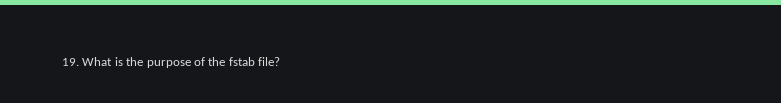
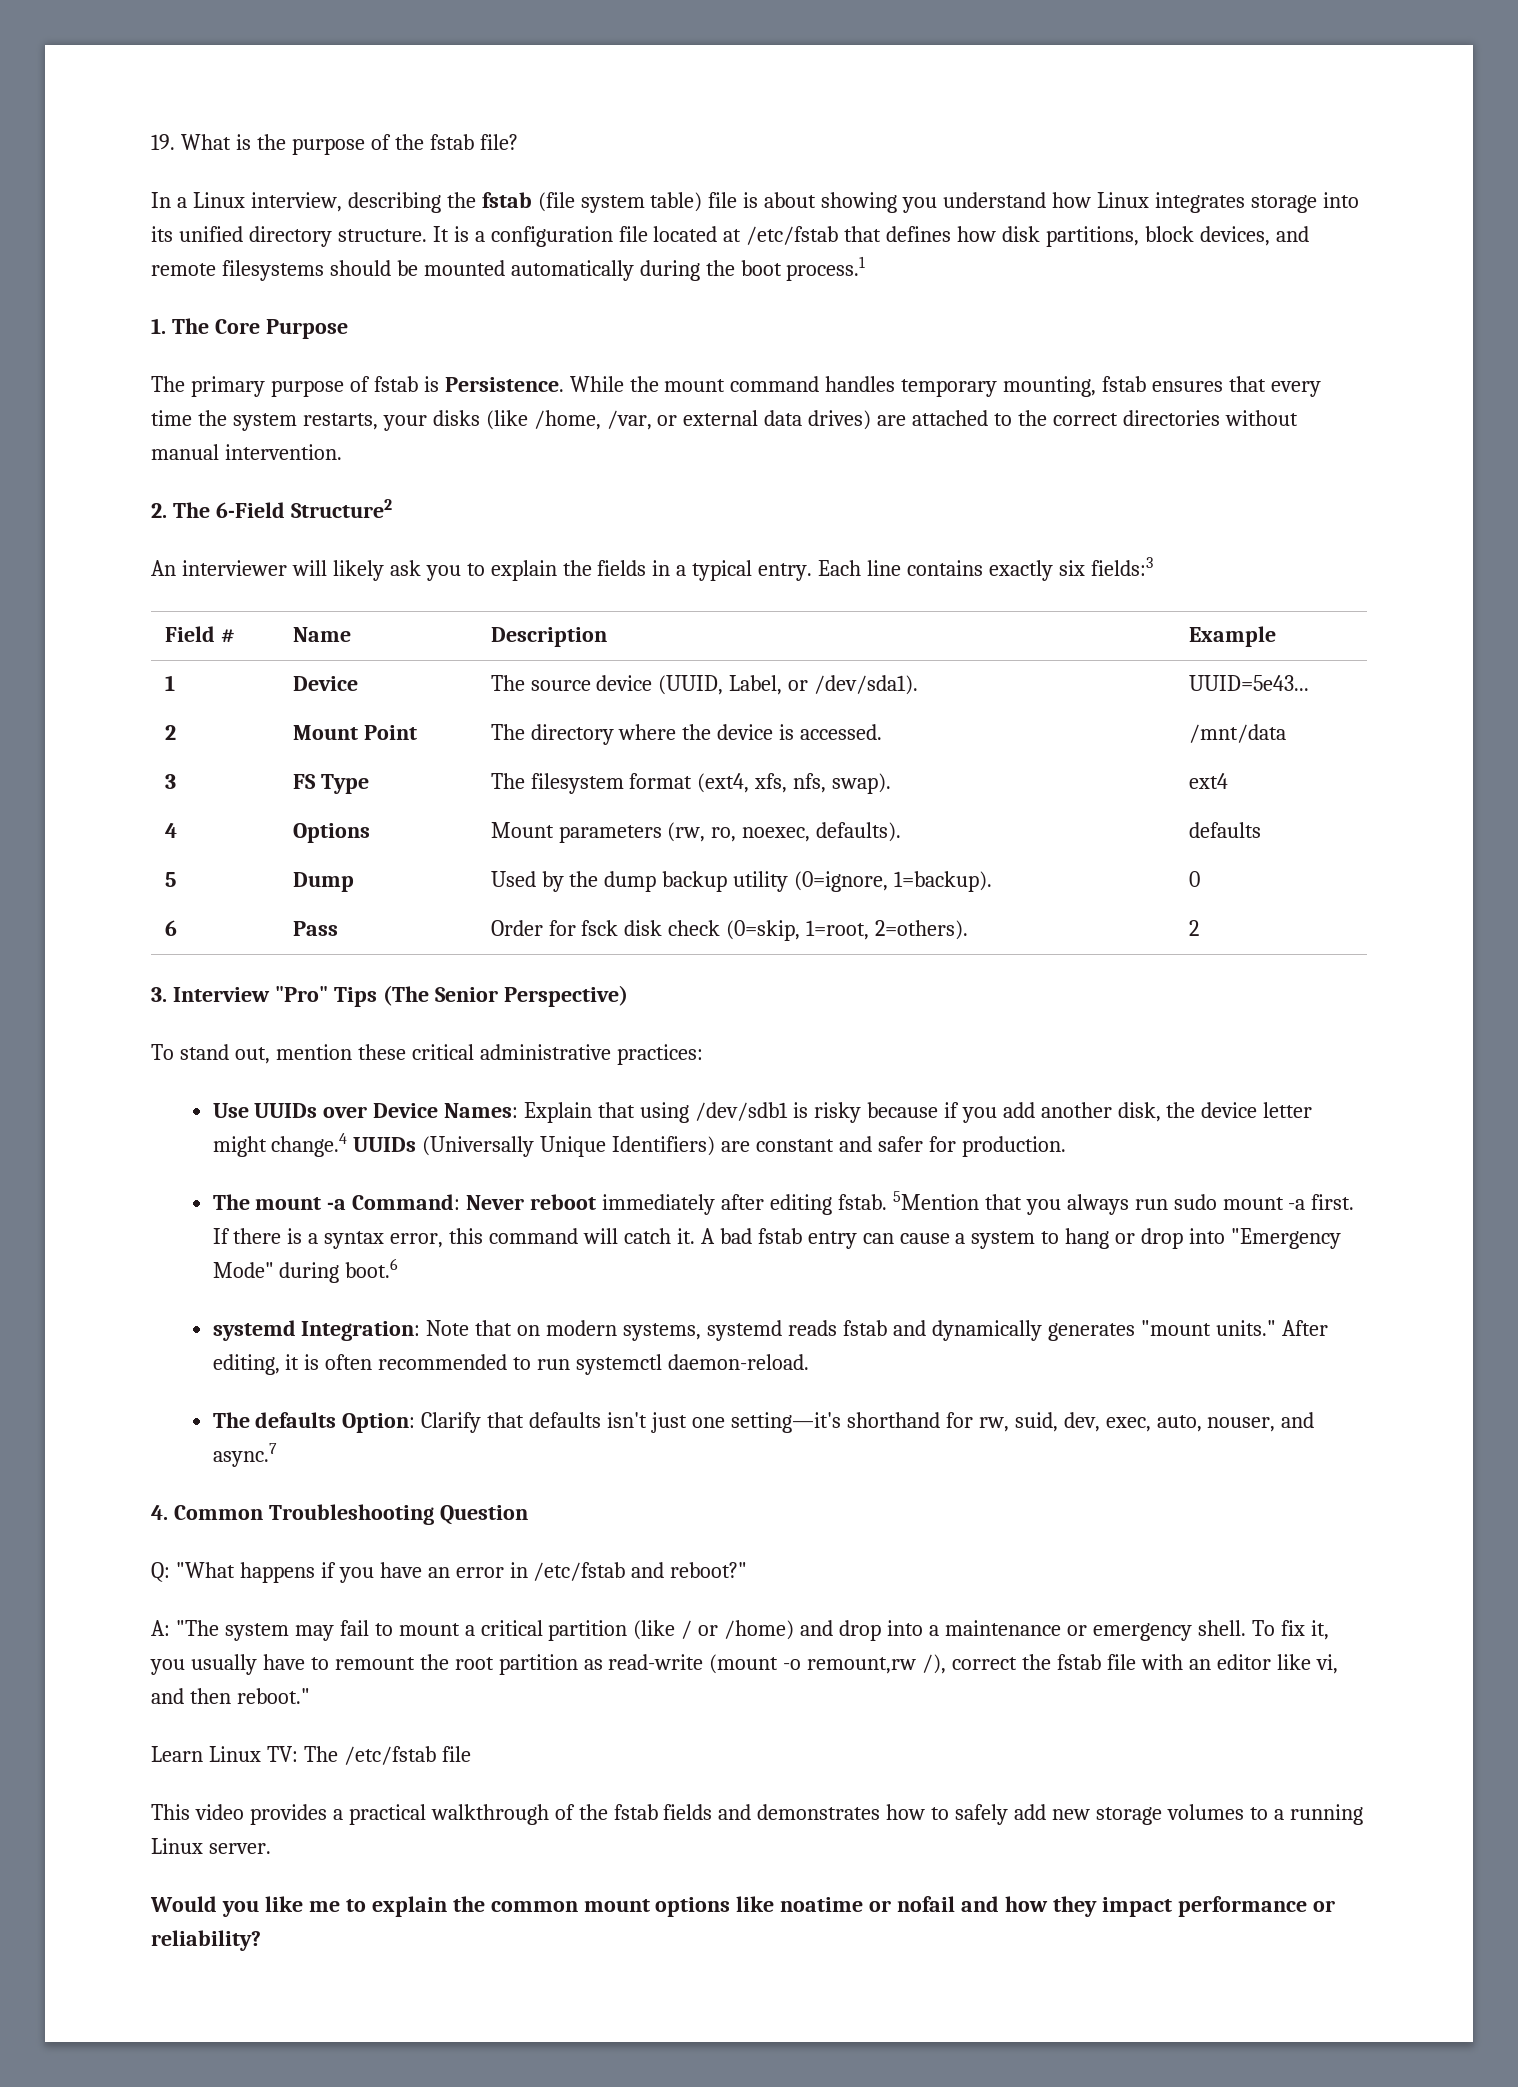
(280, 61) none -> [151,192,1359,213] [151,226,1309,247] [151,256,866,281] [151,318,348,339] [151,376,1321,397] [151,410,1298,431] [151,444,342,460] [151,499,392,518] [151,557,1153,581] [164,626,235,643] [292,627,351,642] [490,627,607,647] [1188,626,1276,647] [164,675,175,691] [292,676,358,691] [490,675,919,695] [1188,675,1309,691] [164,725,176,740] [292,725,417,740] [490,724,883,745] [1188,724,1286,743] [164,774,176,789] [292,774,369,794] [490,773,892,794] [1188,773,1228,789] [164,823,177,838] [292,823,370,843] [490,822,902,843] [1188,822,1261,838] [164,872,176,887] [292,872,354,892] [490,871,993,892] [1188,871,1200,887] [164,920,177,936] [292,921,338,936] [490,920,969,941] [1188,920,1199,936] [151,985,628,1007] [151,1044,703,1065] [212,1102,1313,1123] [212,1133,1066,1157] [212,1191,1355,1215] [212,1228,1342,1249] [212,1258,399,1283] [212,1320,1328,1341] [212,1354,810,1375] [212,1412,1315,1433] [212,1443,277,1467] [151,1504,528,1525] [151,1562,748,1583] [151,1620,1329,1641] [150,1654,1338,1675] [151,1688,310,1704] [151,1746,471,1765] [151,1804,1363,1825] [151,1838,271,1854] [150,1896,1335,1917] [151,1930,261,1951] // In a Linux interview, describing the fstab (file system table) file is about showing you understand how Linux integrates storage into its unified directory structure. It is a configuration file located at /etc/fstab that defines how disk partitions, block devices, and remote filesystems should be mounted automatically during the boot process.1 // 1. The Core Purpose // The primary purpose of fstab is Persistence. While the mount command handles temporary mounting, fstab ensures that every time the system restarts, your disks (like /home, /var, or external data drives) are attached to the correct directories without manual intervention. // 2. The 6-Field Structure2 // An interviewer will likely ask you to explain the fields in a typical entry. Each line contains exactly six fields:3 // Field # | Name | Description | Example // 1 | Device | The source device (UUID, Label, or /dev/sda1). | UUID=5e43... // 2 | Mount Point | The directory where the device is accessed. | /mnt/data // 3 | FS Type | The filesystem format (ext4, xfs, nfs, swap). | ext4 // 4 | Options | Mount parameters (rw, ro, noexec, defaults). | defaults // 5 | Dump | Used by the dump backup utility (0=ignore, 1=backup). | 0 // 6 | Pass | Order for fsck disk check (0=skip, 1=root, 2=others). | 2 // 3. Interview "Pro" Tips (The Senior Perspective) // To stand out, mention these critical administrative practices: // Use UUIDs over Device Names: Explain that using /dev/sdb1 is risky because if you add another disk, the device letter might change.4 UUIDs (Universally Unique Identifiers) are constant and safer for production. // The mount -a Command: Never reboot immediately after editing fstab. 5Mention that you always run sudo mount -a first. If there is a syntax error, this command will catch it. A bad fstab entry can cause a system to hang or drop into "Emergency Mode" during boot.6 // systemd Integration: Note that on modern systems, systemd reads fstab and dynamically generates "mount units." After editing, it is often recommended to run systemctl daemon-reload. // The defaults Option: Clarify that defaults isn't just one setting—it's shorthand for rw, suid, dev, exec, auto, nouser, and async.7 // 4. Common Troubleshooting Question // Q: "What happens if you have an error in /etc/fstab and reboot?" // A: "The system may fail to mount a critical partition (like / or /home) and drop into a maintenance or emergency shell. To fix it, you usually have to remount the root partition as read-write (mount -o remount,rw /), correct the fstab file with an editor like vi, and then reboot." // Learn Linux TV: The /etc/fstab file // This video provides a practical walkthrough of the fstab fields and demonstrates how to safely add new storage volumes to a running Linux server. // Would you like me to explain the common mount options like noatime or nofail and how they impact performance or reliability?

